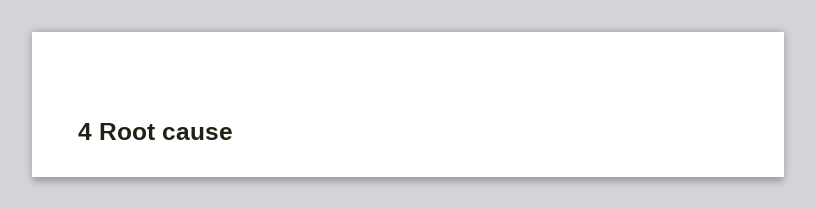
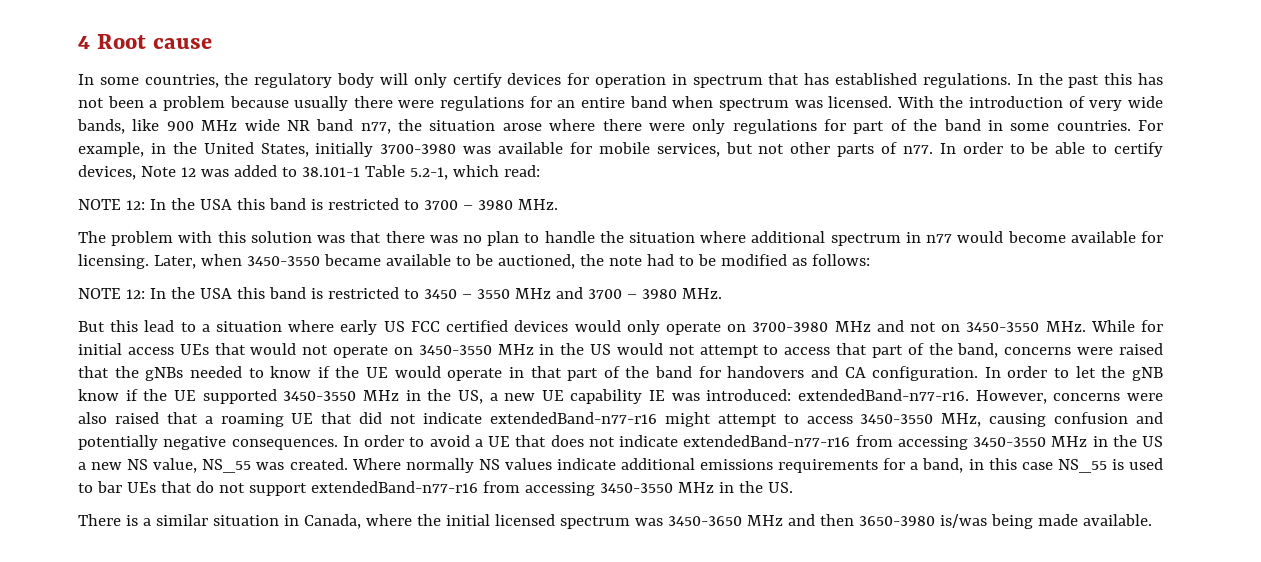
(233, 133) none -> [78,73,1164,88] [78,96,1163,111] [77,119,1163,134] [78,142,1163,157] [78,165,540,180] [78,198,558,210] [78,231,1164,246] [78,254,870,269] [78,287,722,299] [78,320,1164,335] [78,343,1164,358] [78,366,1164,381] [78,389,1163,404] [78,412,1164,427] [78,435,1163,450] [78,458,1163,473] [78,481,793,496] [78,514,1152,529] // In some countries, the regulatory body will only certify devices for operation in spectrum that has established regulations. In the past this has not been a problem because usually there were regulations for an entire band when spectrum was licensed. With the introduction of very wide bands, like 900 MHz wide NR band n77, the situation arose where there were only regulations for part of the band in some countries. For example, in the United States, initially 3700-3980 was available for mobile services, but not other parts of n77. In order to be able to certify devices, Note 12 was added to 38.101-1 Table 5.2-1, which read: // NOTE 12: In the USA this band is restricted to 3700 – 3980 MHz. // The problem with this solution was that there was no plan to handle the situation where additional spectrum in n77 would become available for licensing. Later, when 3450-3550 became available to be auctioned, the note had to be modified as follows: // NOTE 12: In the USA this band is restricted to 3450 – 3550 MHz and 3700 – 3980 MHz. // But this lead to a situation where early US FCC certified devices would only operate on 3700-3980 MHz and not on 3450-3550 MHz. While for initial access UEs that would not operate on 3450-3550 MHz in the US would not attempt to access that part of the band, concerns were raised that the gNBs needed to know if the UE would operate in that part of the band for handovers and CA configuration. In order to let the gNB know if the UE supported 3450-3550 MHz in the US, a new UE capability IE was introduced: extendedBand-n77-r16. However, concerns were also raised that a roaming UE that did not indicate extendedBand-n77-r16 might attempt to access 3450-3550 MHz, causing confusion and potentially negative consequences. In order to avoid a UE that does not indicate extendedBand-n77-r16 from accessing 3450-3550 MHz in the US a new NS value, NS_55 was created. Where normally NS values indicate additional emissions requirements for a band, in this case NS_55 is used to bar UEs that do not support extendedBand-n77-r16 from accessing 3450-3550 MHz in the US. // There is a similar situation in Canada, where the initial licensed spectrum was 3450-3650 MHz and then 3650-3980 is/was being made available.

